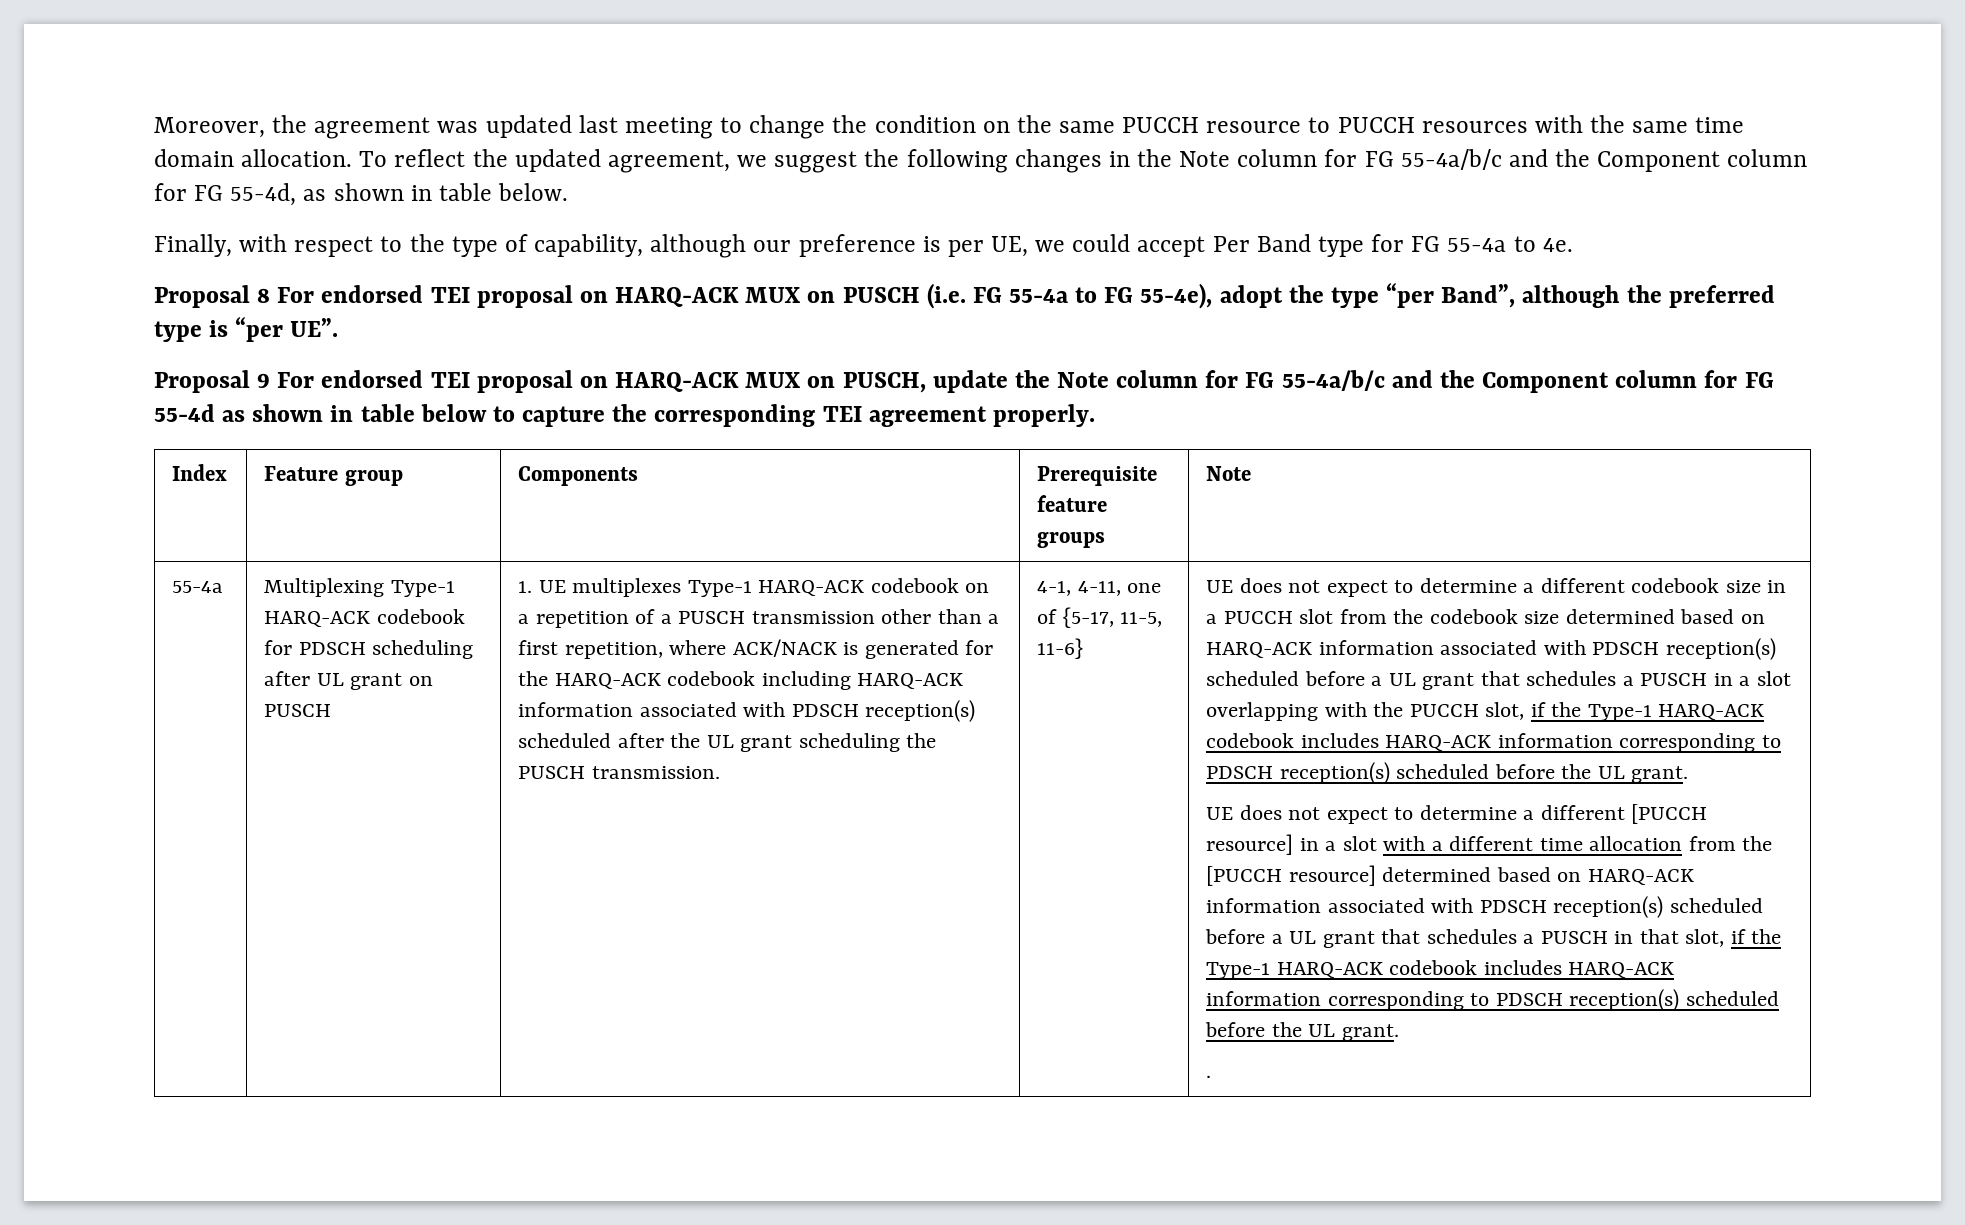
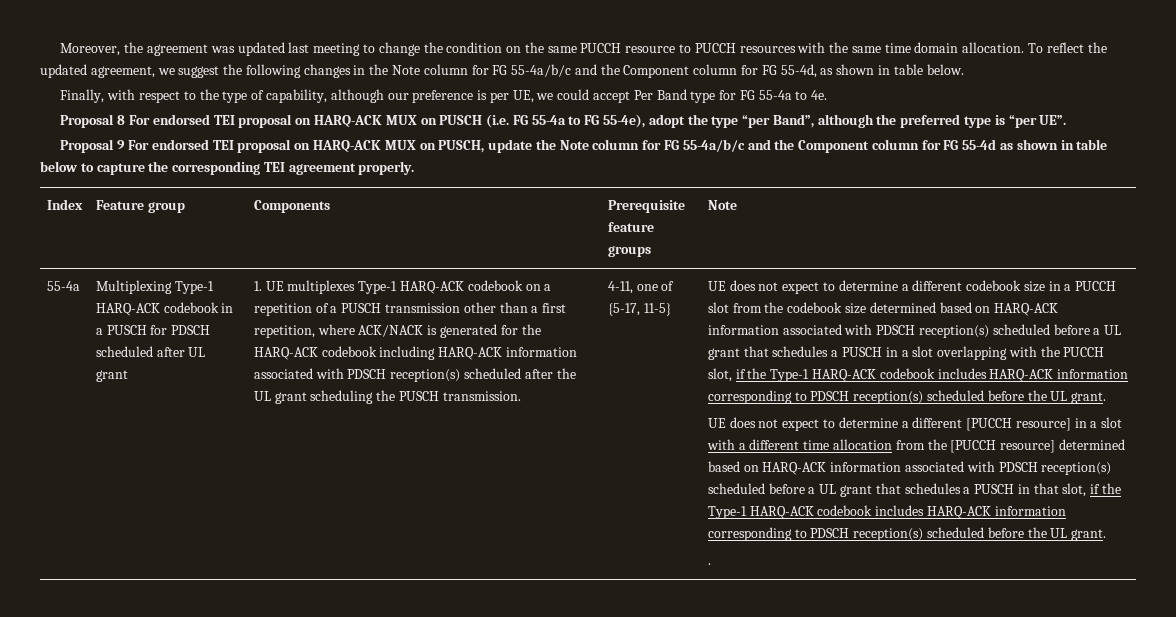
(465, 616) none -> [221,303,234,313] [95,325,147,335] in a PUSCH
[372,640,474,659] scheduling -> [95,346,153,357] scheduled
[408,676,433,686] [264,704,332,717] on PUSCH -> (128, 376) none
[1037,581,1072,596] 4-1, -> (521, 396) none
[1120,612,1163,627] [1037,638,1084,659] 11-5, 11-6} -> [643,303,671,316] 11-5}

